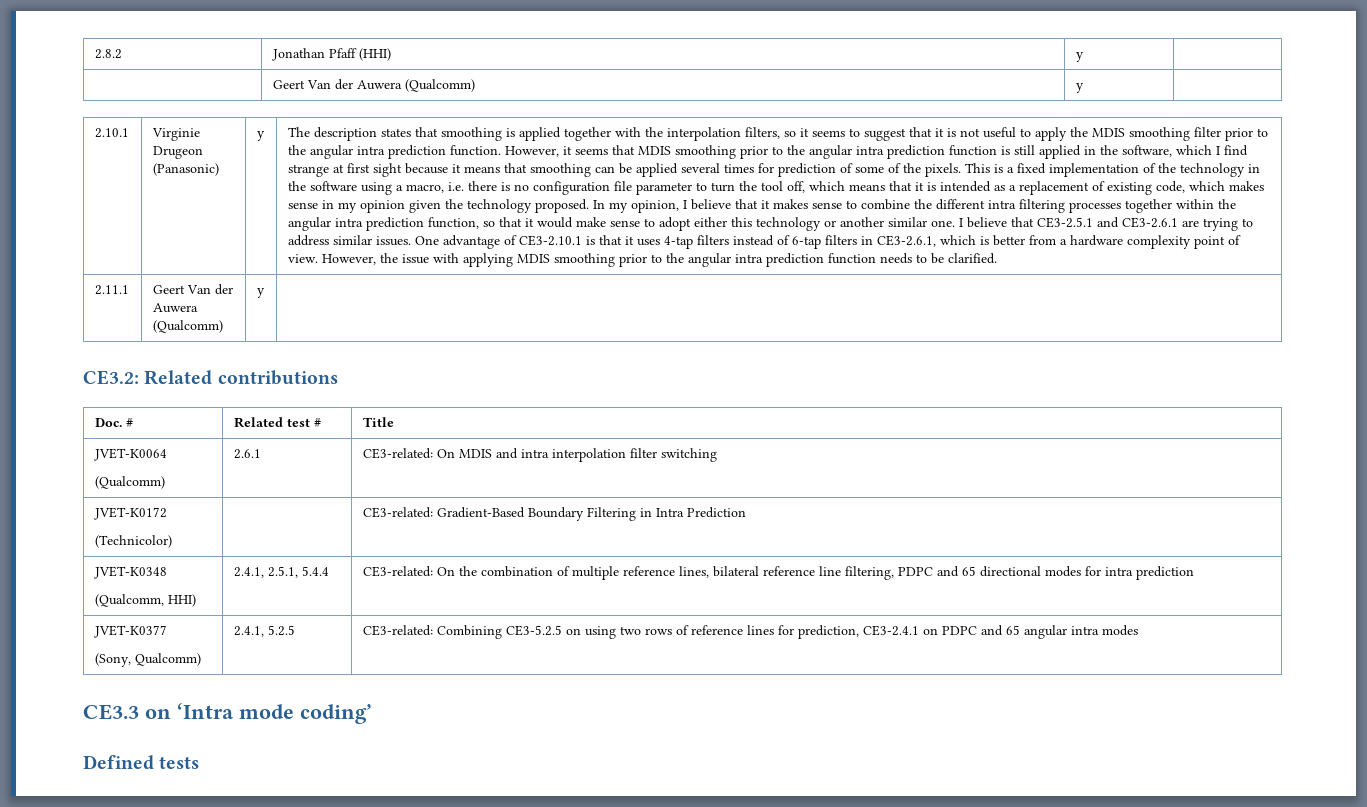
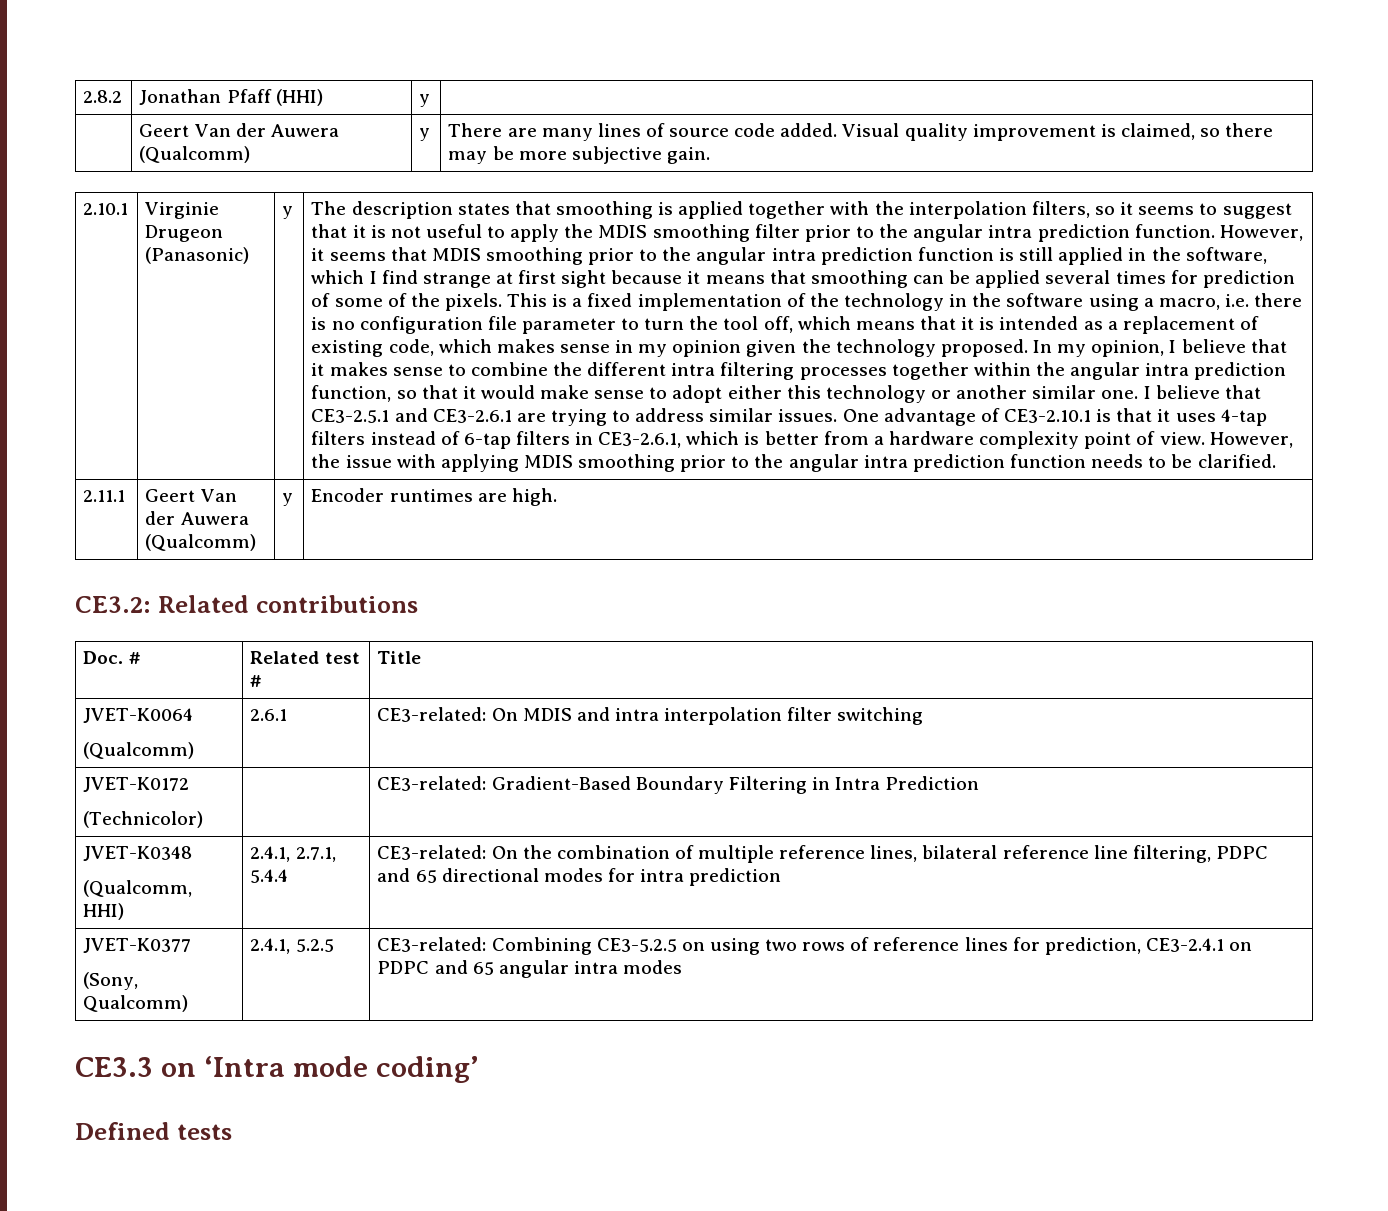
(1084, 88) none -> [448,123,1274,141] [448,146,710,164] There are many lines of source code added. Visual quality improvement is claimed, so there may be more subjective gain.
(265, 293) none -> [311,488,557,506] Encoder runtimes are high.
[267,566,298,578] 2.5.1, -> [295,847,336,862] 2.7.1,

